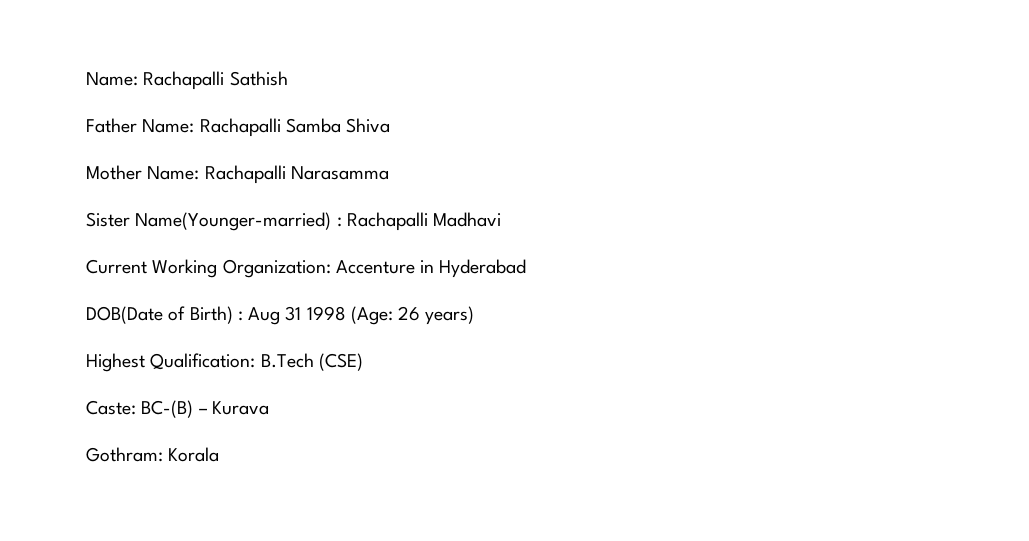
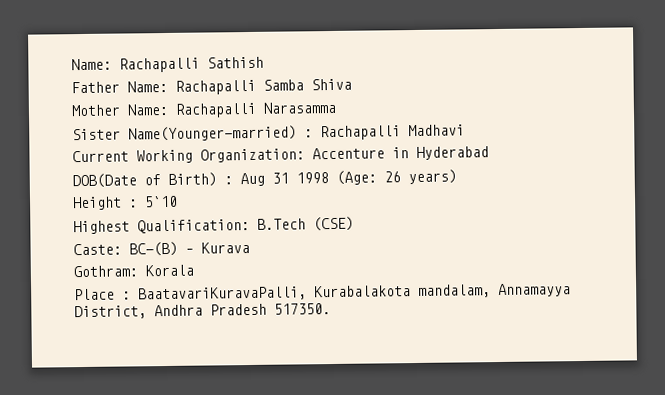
(475, 315) none -> [72,195,178,211] // Height : 5`10
(220, 454) none -> [74,283,571,302] [74,303,331,320] // Place : BaatavariKuravaPalli, Kurabalakota mandalam, Annamayya District, Andhra Pradesh 517350.

